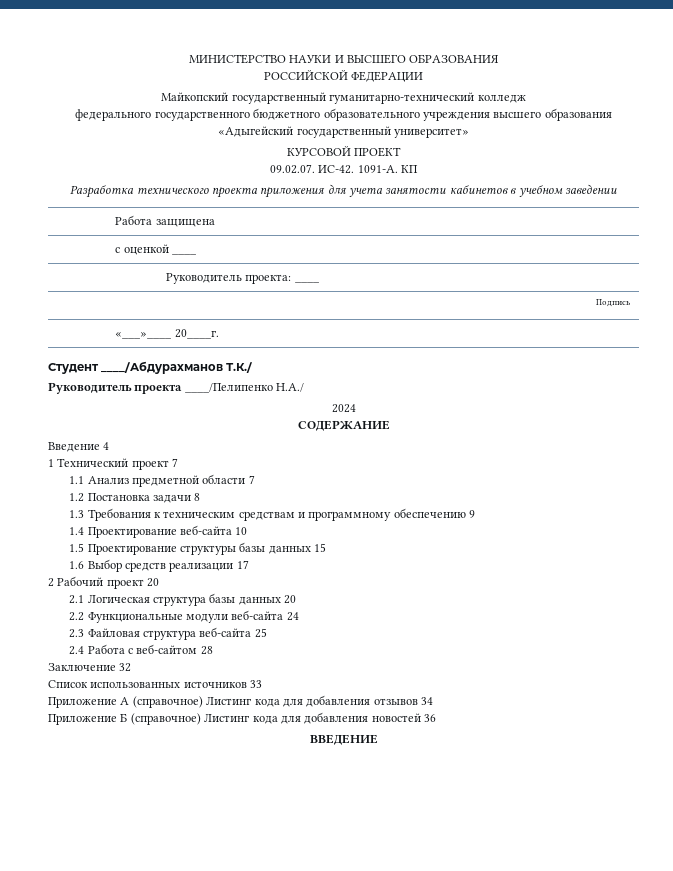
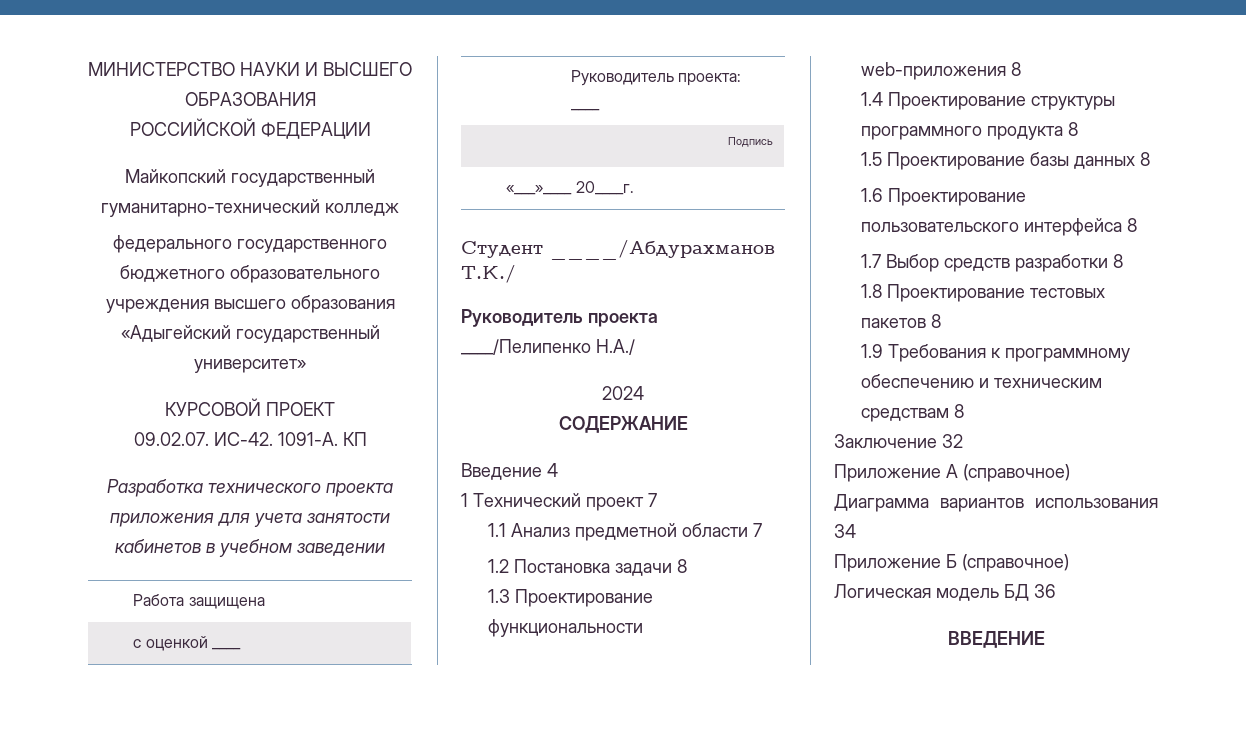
[87,508,476,521] [69,525,248,538] Требования к техническим средствам и программному обеспечению 9 // 1.4 Проектирование веб-сайта 10 -> [514,589,653,607] [487,619,643,637] [860,62,1021,80] [860,92,1115,110] [860,122,1078,140] Проектирование функциональности web-приложения 8 // 1.4 Проектирование структуры программного продукта 8
[179,542,327,555] структуры базы данных 15 -> [1029,152,1150,169] базы данных 8
[87,559,249,572] [48,576,160,589] [69,593,297,606] [69,610,299,623] [69,627,267,640] [69,644,213,655] [48,663,132,672] [48,680,263,688] [48,695,418,708] Выбор средств реализации 17 // 2 Рабочий проект 20 // 2.1 Логическая структура базы данных 20 // 2.2 Функциональные модули веб-сайта 24 // 2.3 Файловая структура веб-сайта 25 // 2.4 Работа с веб-сайтом 28 // Заключение 32 // Список использованных источников 33 // Приложение А (справочное) Листинг кода для добавления отзывов -> [887,188,1026,206] [860,218,1137,236] [860,254,1123,272] [860,284,1105,302] [860,314,941,328] [860,344,1130,362] [860,374,1102,388] [860,404,964,422] [834,434,963,448] [834,464,1070,482] [834,494,1158,512] Проектирование пользовательского интерфейса 8 // 1.7 Выбор средств разработки 8 // 1.8 Проектирование тестовых пакетов 8 // 1.9 Требования к программному обеспечению и техническим средствам 8 // Заключение 32 // Приложение А (справочное) Диаграмма вариантов использования
[204,712,421,724] Листинг кода для добавления новостей -> [834,584,1029,601] Логическая модель БД

